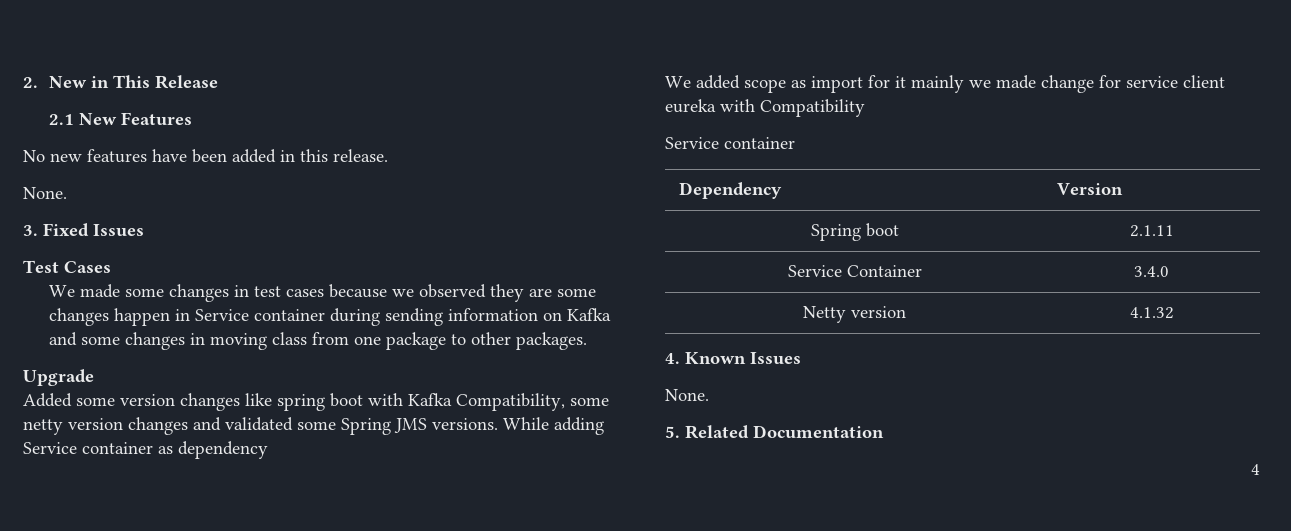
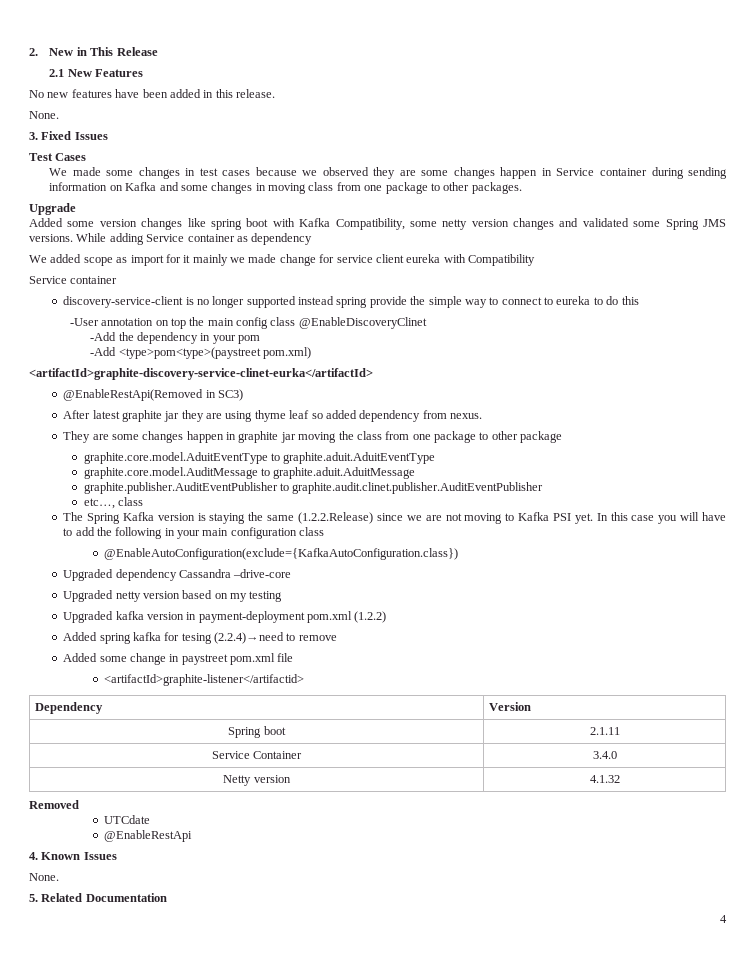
(795, 143) none -> [63,296,639,308] [69,317,427,329] [90,332,261,344] [90,347,311,359] [29,368,373,380] [63,389,243,401] [63,410,483,422] [63,431,563,443] [83,452,436,464] [83,467,416,479] [83,482,544,494] [83,497,143,509] [63,512,727,524] [63,527,325,539] [103,548,458,560] [63,569,292,581] [63,590,283,602] [63,611,387,623] [63,632,337,644] [63,653,294,665] [103,674,304,686] // discovery-service-client is no longer supported instead spring provide the simple way to connect to eureka to do this // -User annotation on top the main config class @EnableDiscoveryClinet // -Add the dependency in your pom // -Add <type>pom<type>(paystreet pom.xml) // <artifactId>graphite-discovery-service-clinet-eurka</artifactId> // @EnableRestApi(Removed in SC3) // After latest graphite jar they are using thyme leaf so added dependency from nexus. // They are some changes happen in graphite jar moving the class from one package to other package // graphite.core.model.AduitEventType to graphite.aduit.AduitEventType // graphite.core.model.AuditMessage to graphite.aduit.AduitMessage // graphite.publisher.AuditEventPublisher to graphite.audit.clinet.publisher.AuditEventPublisher // etc…, class // The Spring Kafka version is staying the same (1.2.2.Release) since we are not moving to Kafka PSI yet. In this case you will have to add the following in your main configuration class // @EnableAutoConfiguration(exclude={KafkaAutoConfiguration.class}) // Upgraded dependency Cassandra –drive-core // Upgraded netty version based on my testing // Upgraded kafka version in payment-deployment pom.xml (1.2.2) // Added spring kafka for tesing (2.2.4)→need to remove // Added some change in paystreet pom.xml file // <artifactId>graphite-listener</artifactid>
(1174, 313) none -> [29,800,79,809] [103,815,150,824] [103,830,192,842] // Removed // UTCdate // @EnableRestApi

